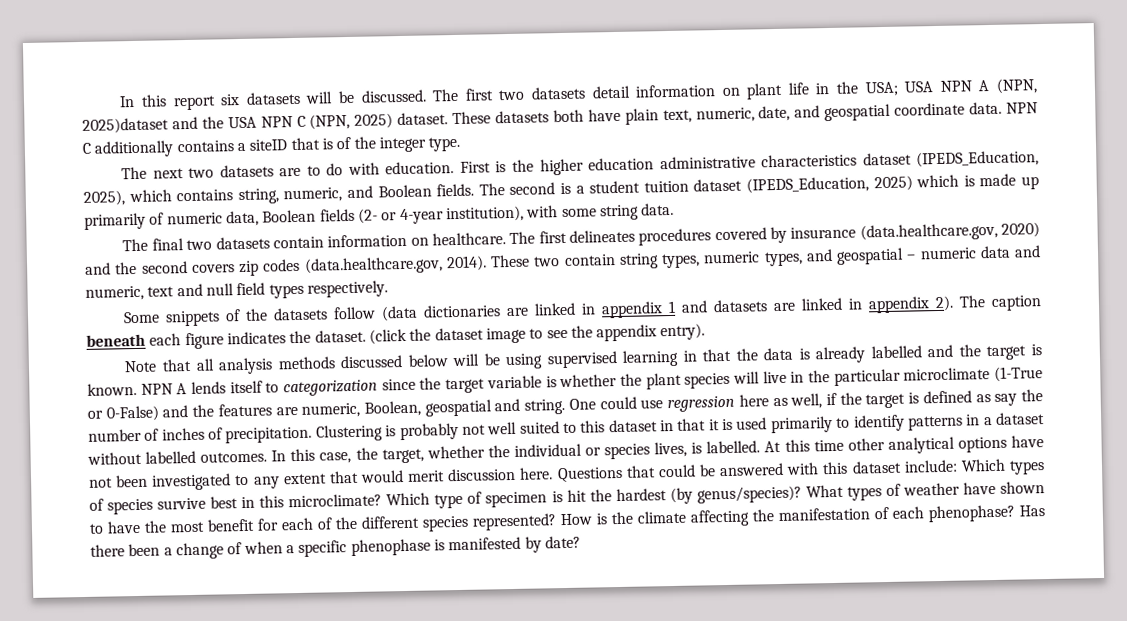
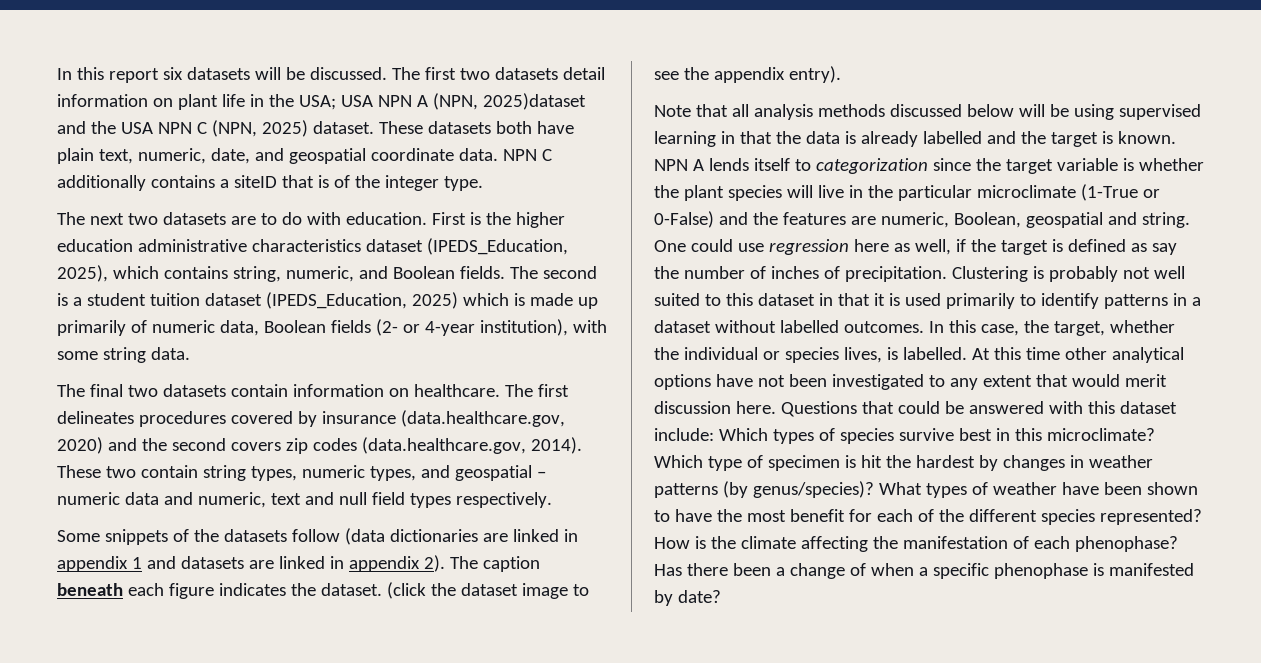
(667, 495) none -> [978,455,1153,471] [654,483,718,498] by changes in weather patterns
(996, 488) none -> [1103,482,1142,495] been

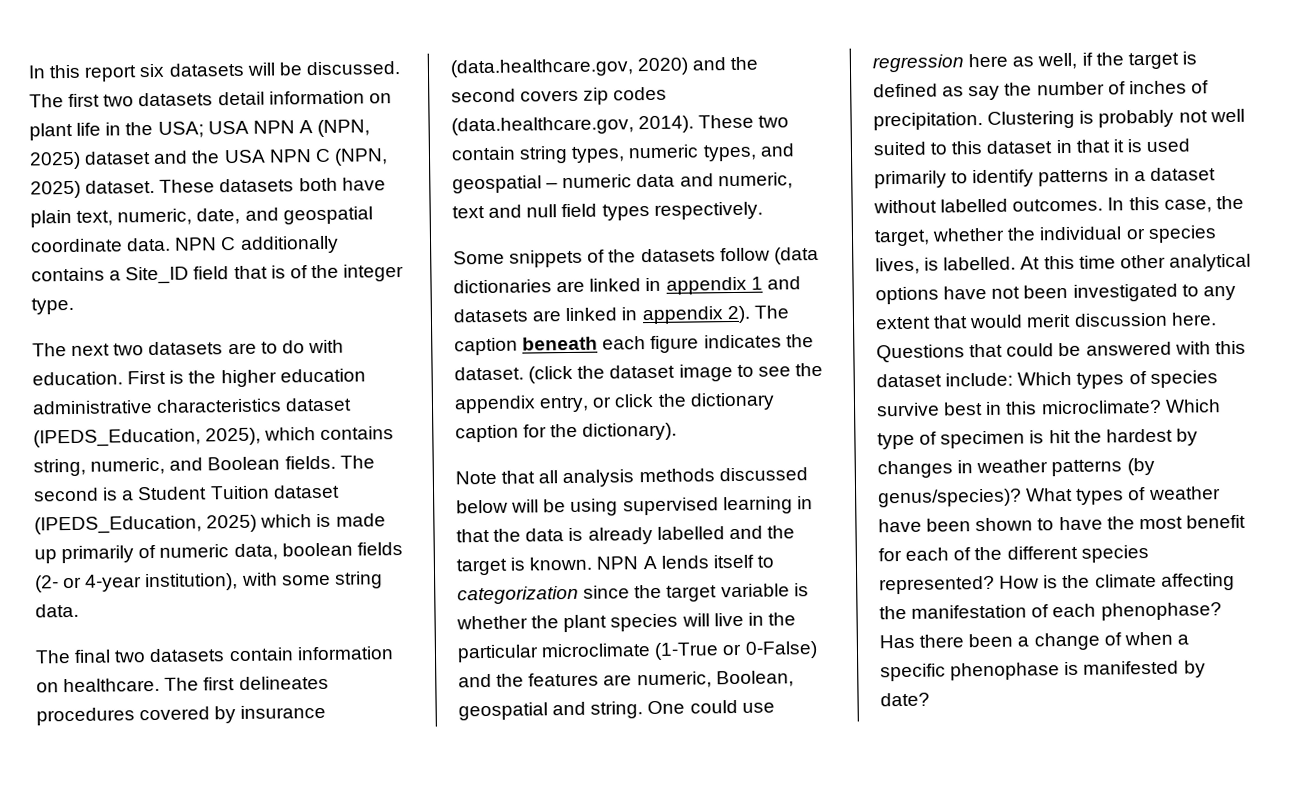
[482,93,586,110] 2025)dataset -> [29,151,152,170] 2025) dataset
[233,175,277,188] siteID -> [125,266,230,285] Site_ID field
[86,293,200,306] student tuition -> [137,485,270,501] Student Tuition
[263,320,326,333] Boolean -> [281,542,353,557] boolean
[788,66,841,83] entry). -> [539,392,775,413] [455,422,678,443] entry, or click the dictionary caption for the dictionary).

